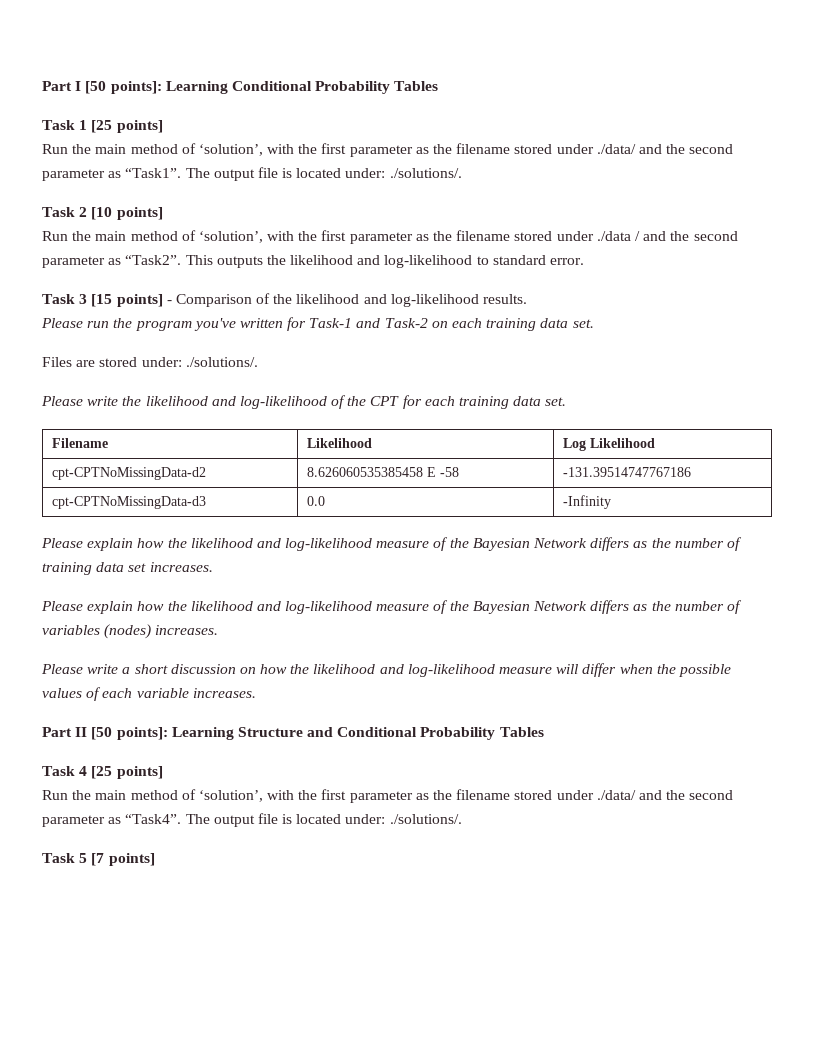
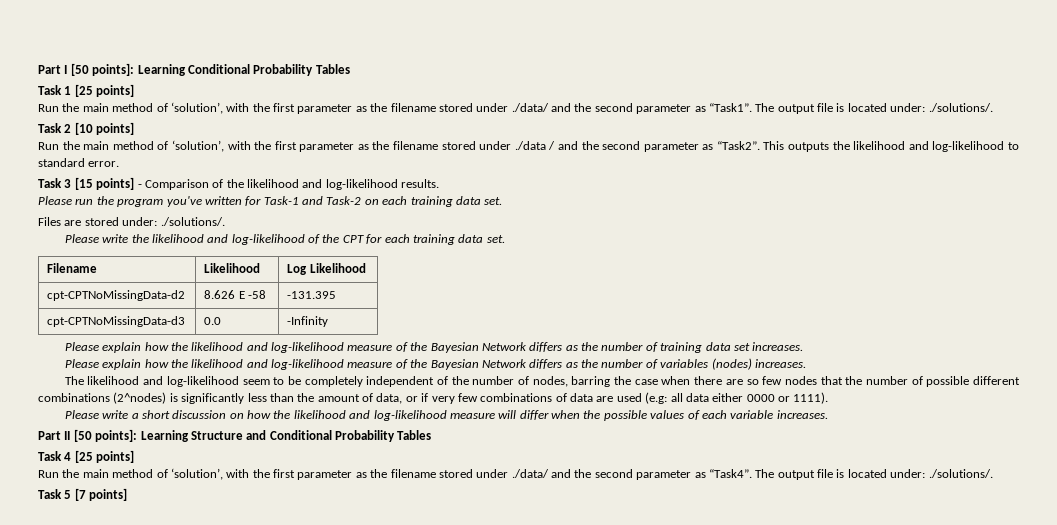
[307,467,424,477] 8.626060535385458 -> [204,290,236,299] 8.626
[563,467,692,477] -131.39514747767186 -> [287,291,337,299] -131.395
(219, 630) none -> [64,376,1021,387] [38,392,829,404] // The likelihood and log-likelihood seem to be completely independent of the number of nodes, barring the case when there are so few nodes that the number of possible different combinations (2^nodes) is significantly less than the amount of data, or if very few combinations of data are used (e.g: all data either 0000 or 1111).

